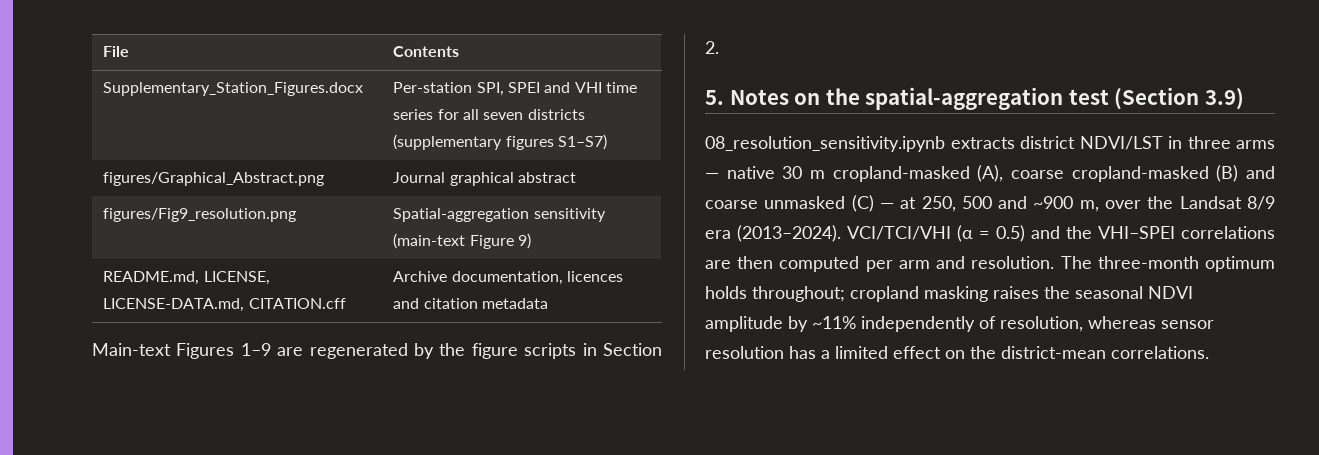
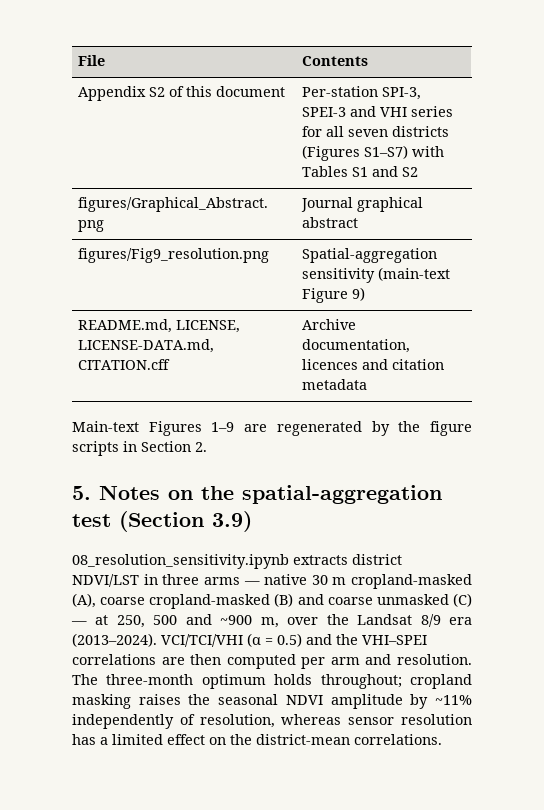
[103,82,364,96] Supplementary_Station_Figures.docx -> [78,86,286,101] Appendix S2 of this document
[476,82,541,96] SPI, SPEI -> [382,87,422,100] [302,107,347,117] SPI-3, SPEI-3
[606,82,638,93] time -> (408, 112) none
[393,134,554,150] (supplementary figures -> [302,145,361,161] (Figures
(608, 142) none -> [412,146,445,157] [302,166,419,177] with Tables S1 and S2

